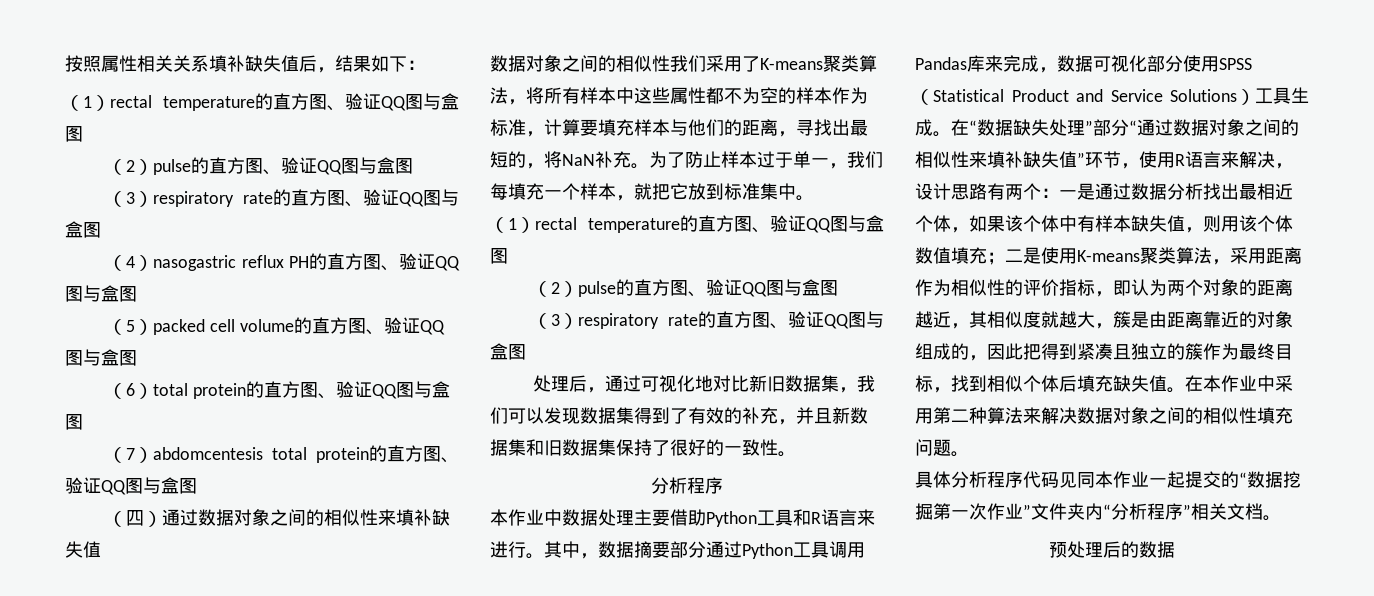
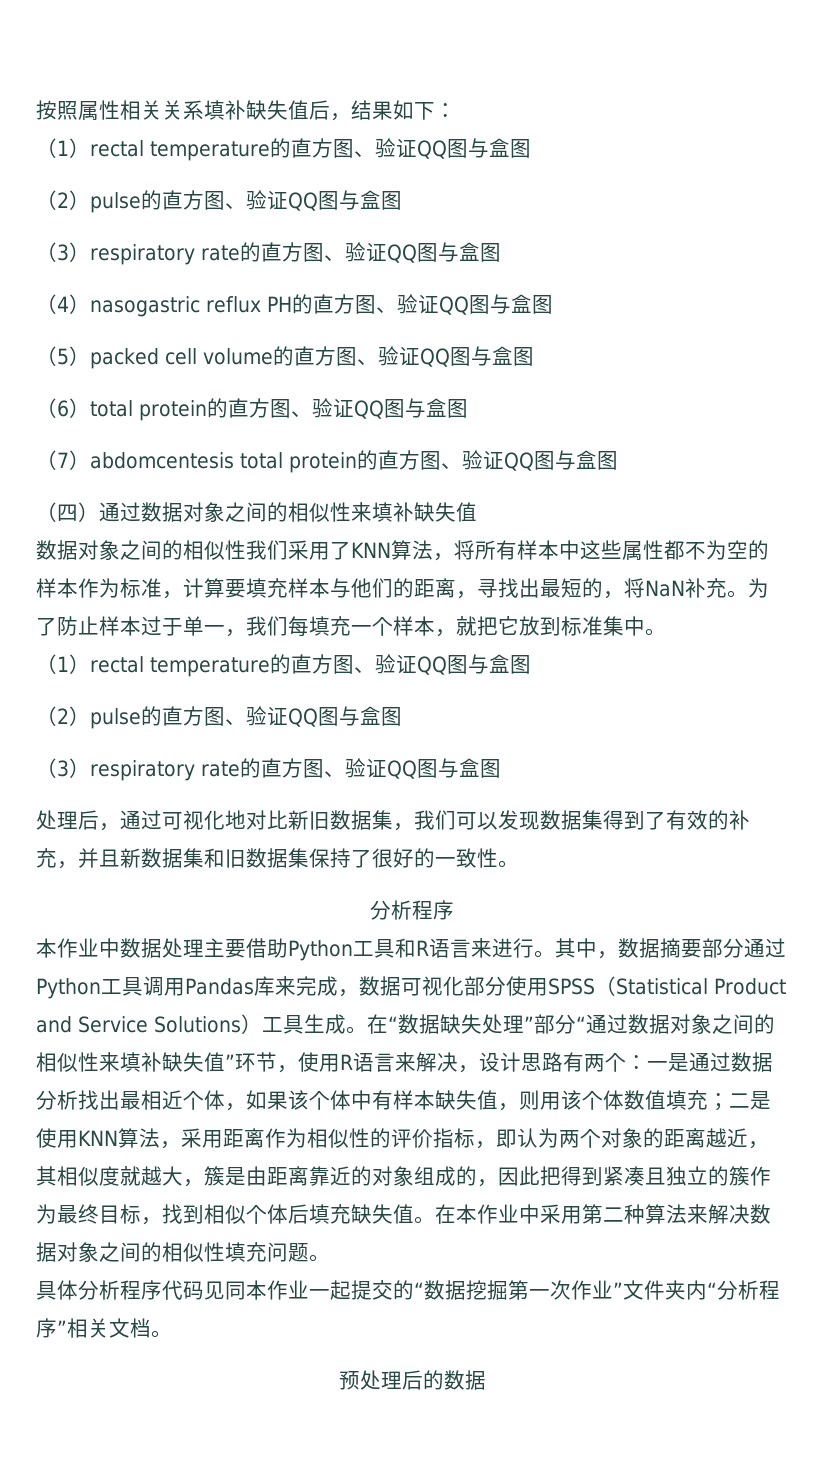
[760,55,859,72] K-means聚类 -> [351,542,391,558] KNN
[1077,247,1176,264] K-means聚类 -> [78,1130,118,1146] KNN

